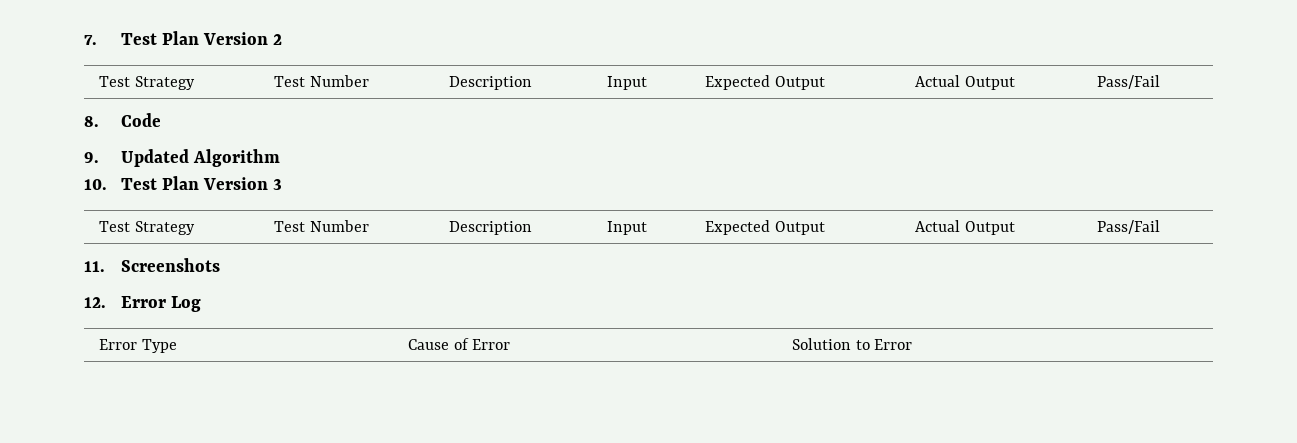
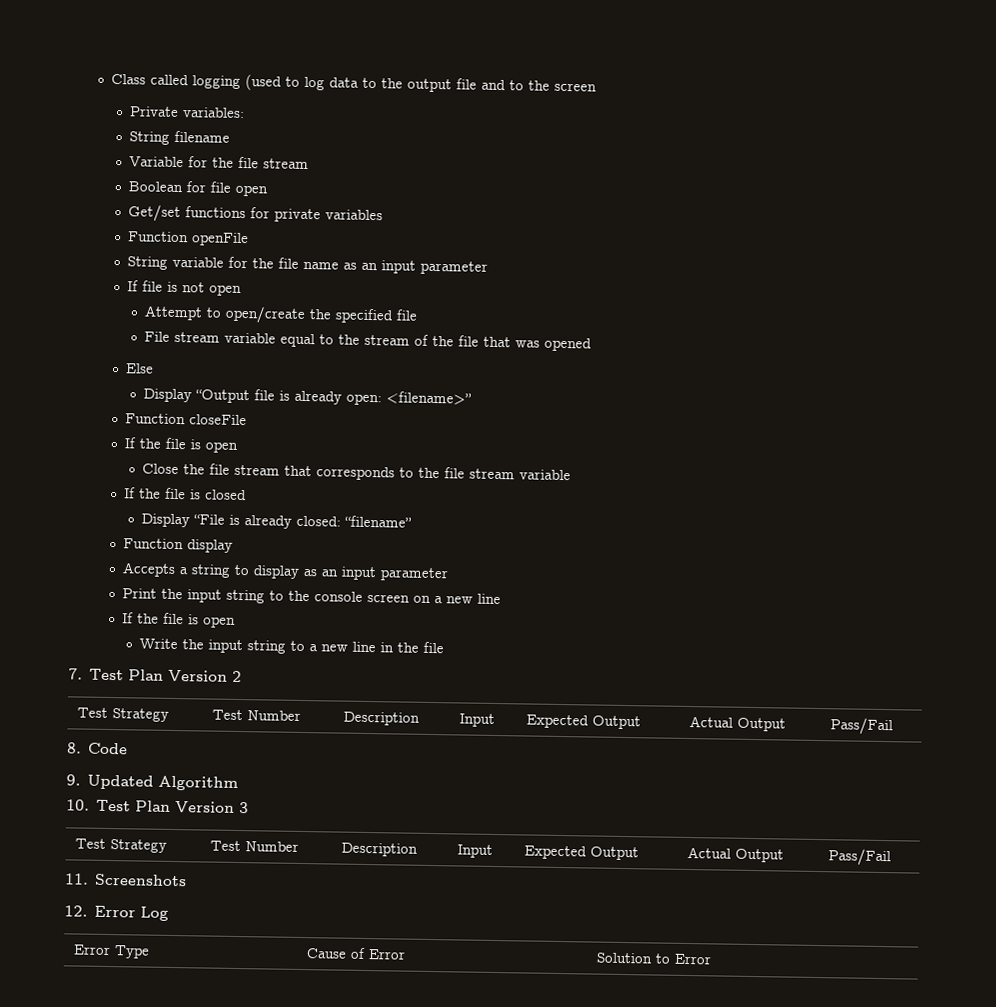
(84, 40) none -> [111,73,598,93] [128,106,245,119] [128,130,230,145] [128,156,309,170] [127,181,268,197] [127,204,383,223] [127,231,249,247] [126,256,488,275] [126,280,242,296] [144,305,419,324] [144,331,593,352] [124,363,154,374] [143,388,473,406] [124,413,247,426] [123,437,238,453] [142,463,572,481] [123,487,247,501] [141,513,413,529] [122,538,233,553] [121,562,448,582] [121,588,501,605] [121,612,236,628] [139,638,445,654] Class called logging (used to log data to the output file and to the screen // Private variables: // String filename // Variable for the file stream // Boolean for file open // Get/set functions for private variables // Function openFile // String variable for the file name as an input parameter // If file is not open // Attempt to open/create the specified file // File stream variable equal to the stream of the file that was opened // Else // Display “Output file is already open: <filename>” // Function closeFile // If the file is open // Close the file stream that corresponds to the file stream variable // If the file is closed // Display “File is already closed: “filename” // Function display // Accepts a string to display as an input parameter // Print the input string to the console screen on a new line // If the file is open // Write the input string to a new line in the file //

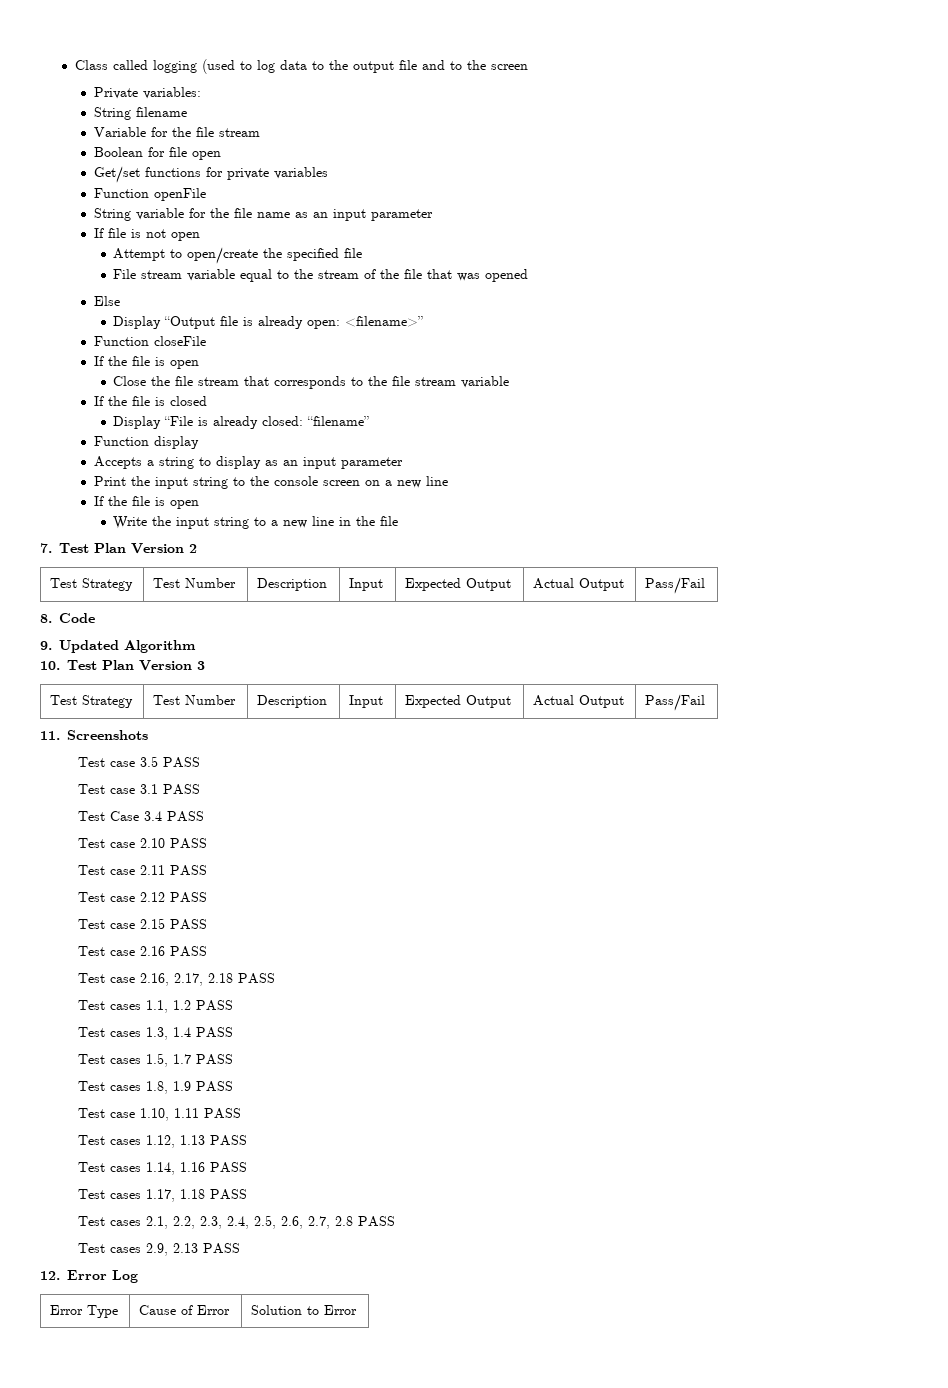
(188, 880) none -> [78,756,201,768] [78,784,201,795] [78,811,205,822] [78,838,208,849] [78,865,208,876] [78,892,208,903] [78,918,208,930] [78,946,208,957] [78,973,276,986] [78,1000,234,1013] [78,1027,234,1040] [78,1053,234,1067] [78,1081,234,1094] [78,1108,242,1121] [78,1135,248,1148] [78,1162,248,1175] [78,1189,248,1202] [78,1215,396,1229] [78,1243,241,1256] // Test case 3.5 PASS // Test case 3.1 PASS // Test Case 3.4 PASS // Test case 2.10 PASS // Test case 2.11 PASS // Test case 2.12 PASS // Test case 2.15 PASS // Test case 2.16 PASS // Test case 2.16, 2.17, 2.18 PASS // Test cases 1.1, 1.2 PASS // Test cases 1.3, 1.4 PASS // Test cases 1.5, 1.7 PASS // Test cases 1.8, 1.9 PASS // Test case 1.10, 1.11 PASS // Test cases 1.12, 1.13 PASS // Test cases 1.14, 1.16 PASS // Test cases 1.17, 1.18 PASS // Test cases 2.1, 2.2, 2.3, 2.4, 2.5, 2.6, 2.7, 2.8 PASS // Test cases 2.9, 2.13 PASS

